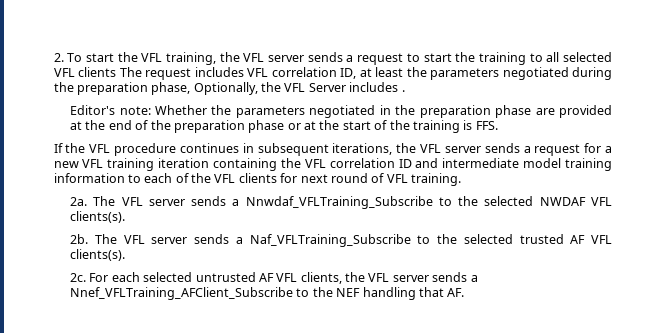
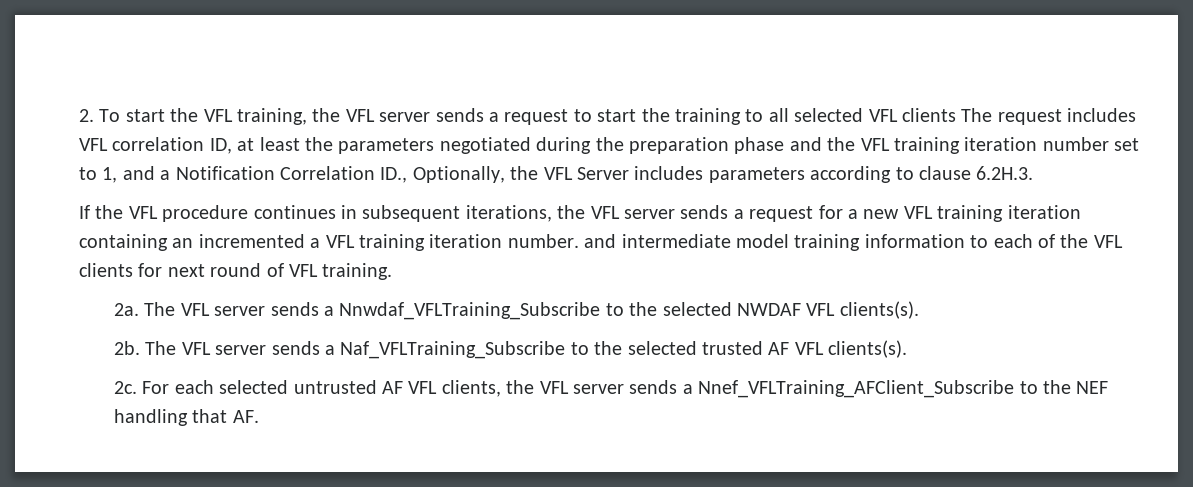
[151,82,191,95] phase, -> [734,137,1140,154] [79,166,408,183] phase and the VFL training iteration number set to 1, and a Notification Correlation ID.,
[401,90,405,92] [70,105,612,118] [70,120,498,133] . // Editor's note: Whether the parameters negotiated in the preparation phase are provided at the end of the preparation phase or at the start of the training is FFS. -> [708,166,1034,183] parameters according to clause 6.2H.3.
[280,158,412,168] the VFL correlation ID -> [172,234,579,251] an incremented a VFL training iteration number.

